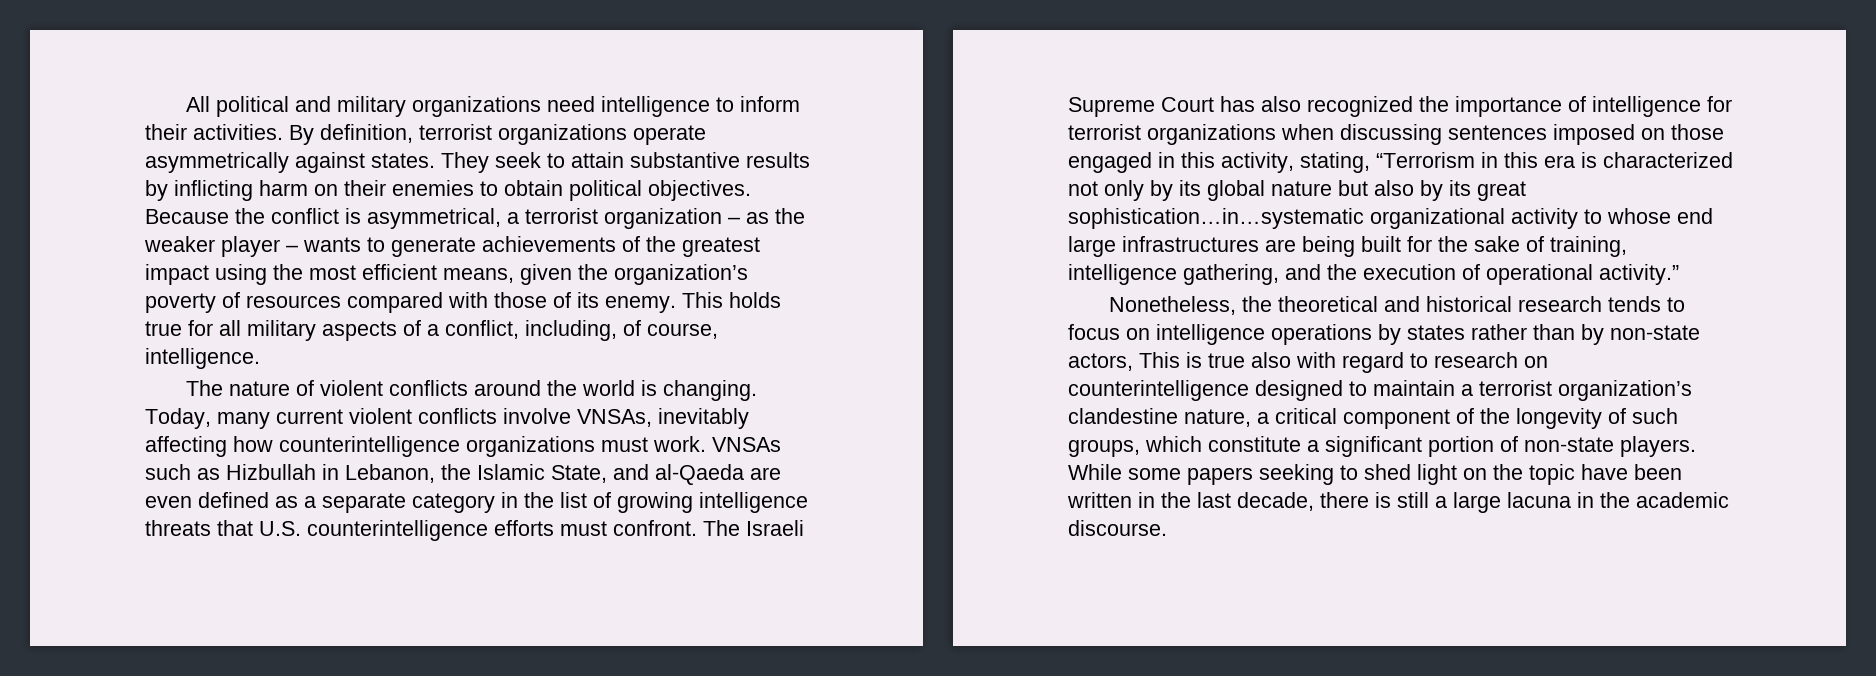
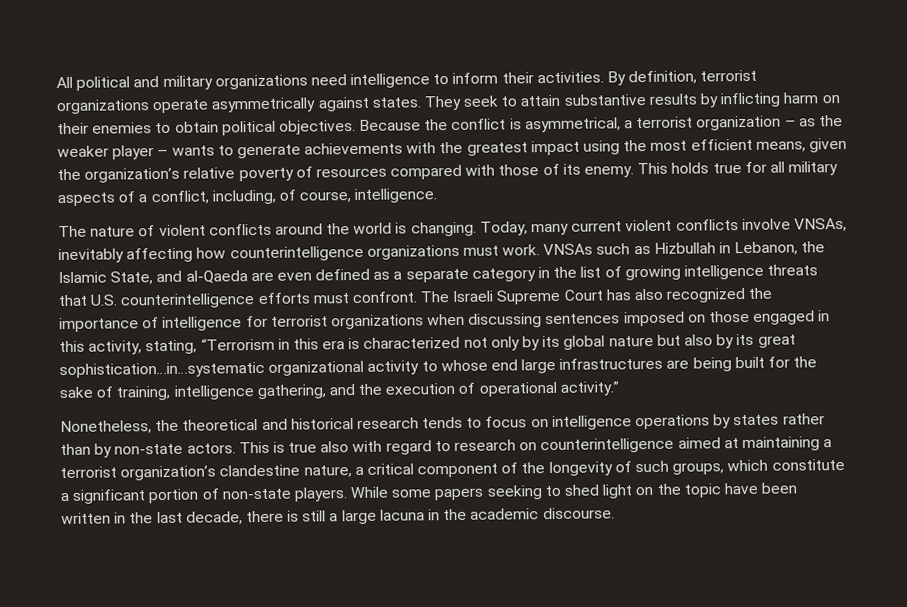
[622,236,640,252] of -> [406,142,437,154] with
(748, 274) none -> [183,167,236,179] relative
[1068,353,1133,371] actors, -> [186,443,236,454] actors.
[1255,380,1455,401] designed to maintain -> [677,436,820,452] aimed at maintaining

